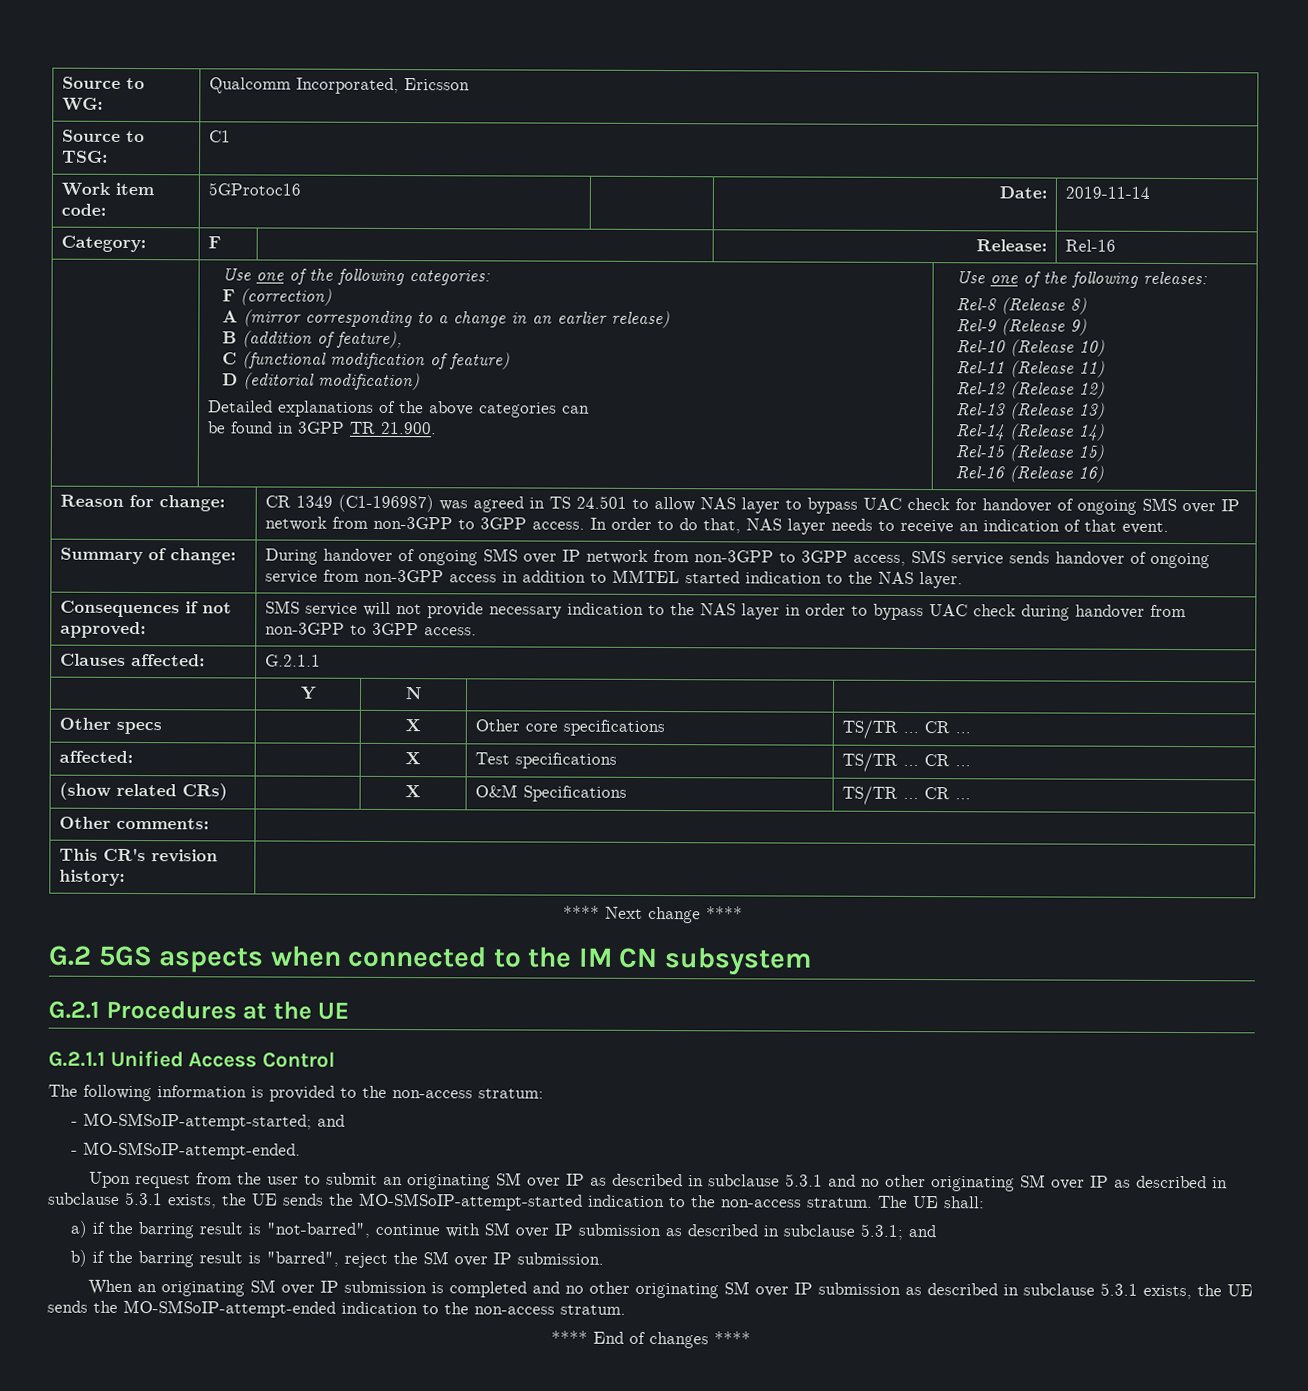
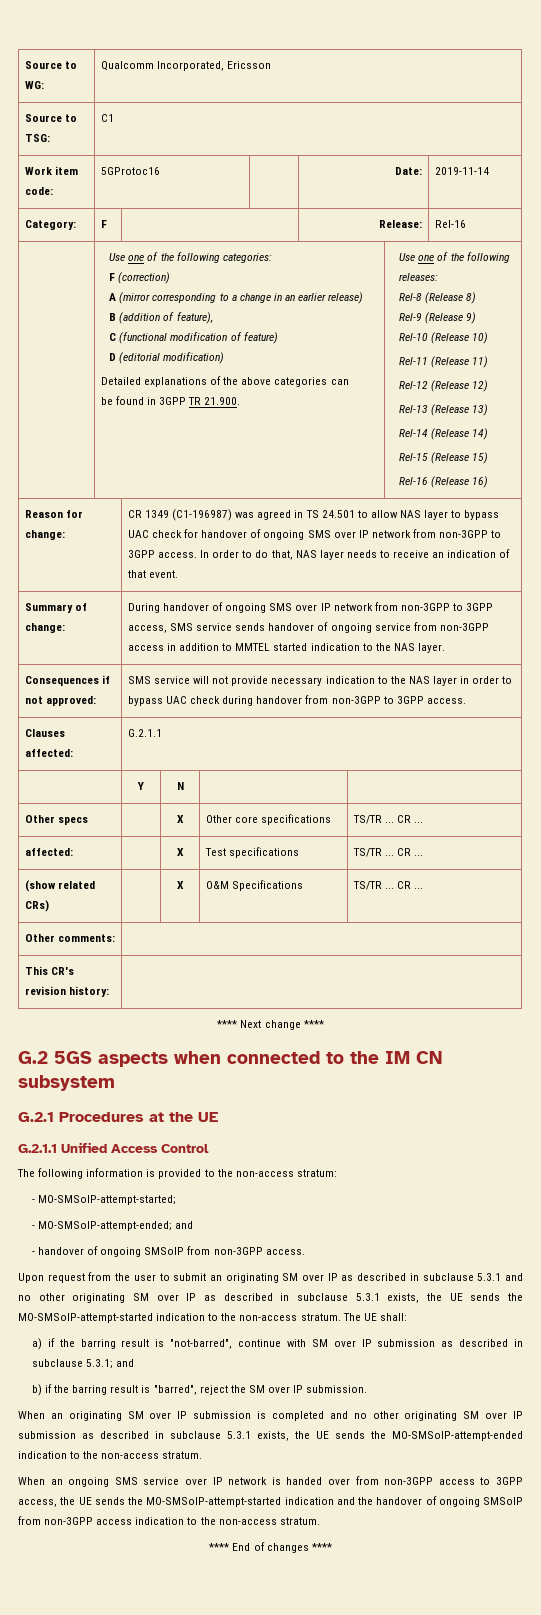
(313, 1121) none -> [31,1221,173,1231] // - MO-SMSoIP-attempt-ended;
[83,1141,302,1160] MO-SMSoIP-attempt-ended. -> [38,1246,305,1257] handover of ongoing SMSoIP from non-3GPP access.
(626, 1309) none -> [18,1476,524,1487] [18,1496,523,1507] [18,1516,320,1525] // When an ongoing SMS service over IP network is handed over from non-3GPP access to 3GPP access, the UE sends the MO-SMSoIP-attempt-started indication and the handover of ongoing SMSoIP from non-3GPP access indication to the non-access stratum.

